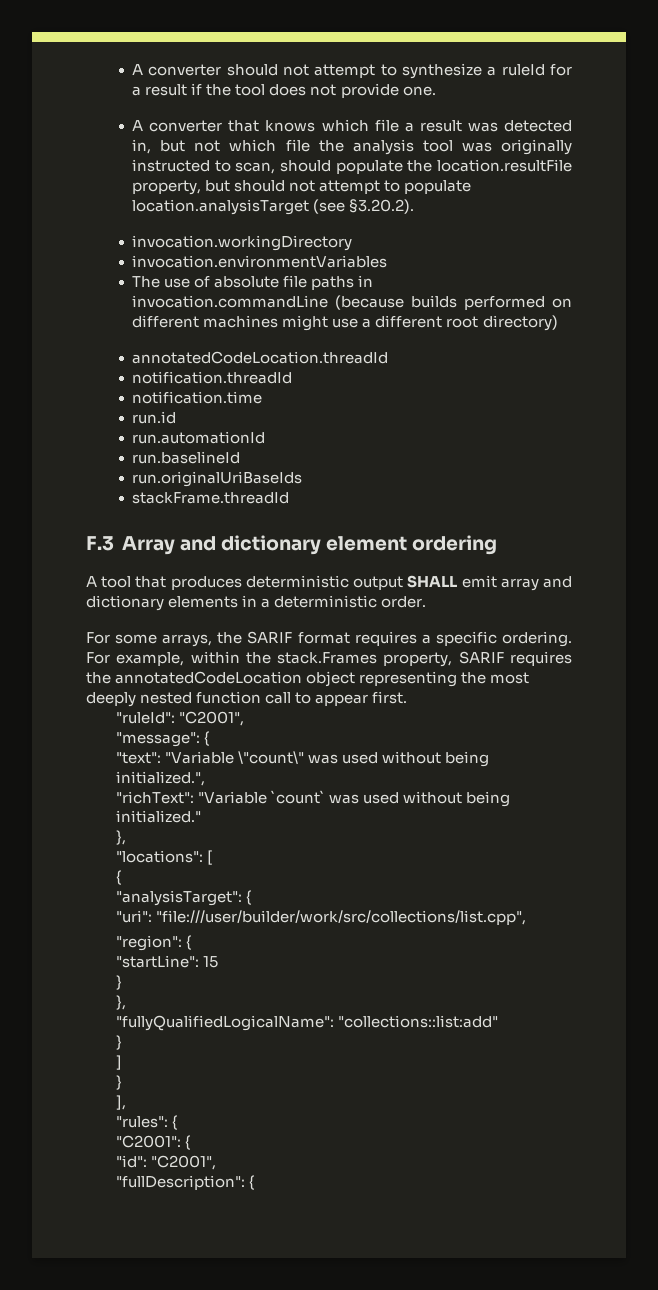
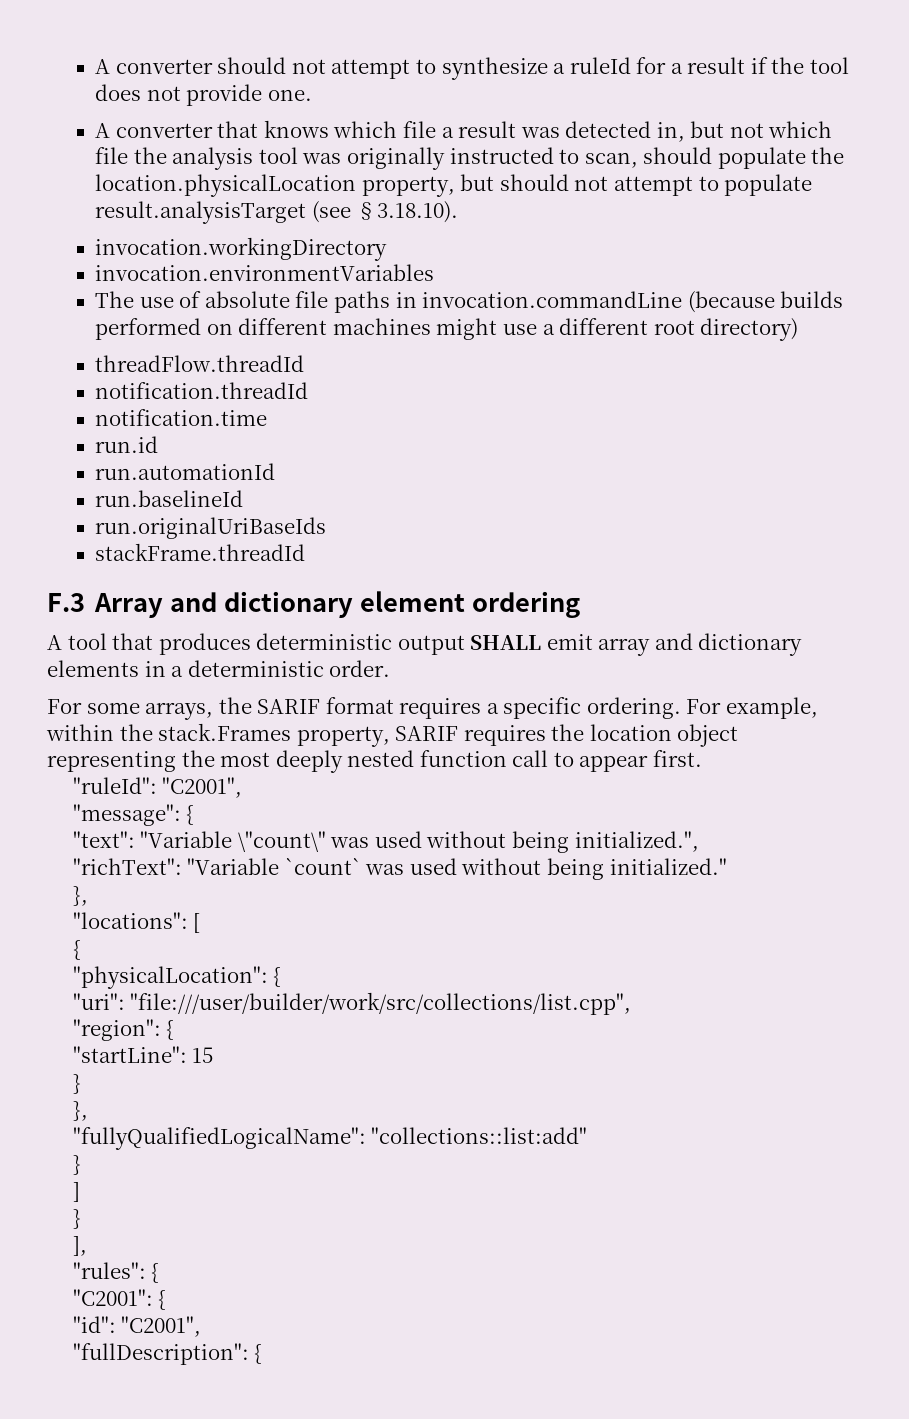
[437,159,572,172] location.resultFile -> [95,174,357,197] location.physicalLocation
[132,199,415,215] location.analysisTarget (see §3.20.2). -> [95,201,459,224] result.analysisTarget (see §3.18.10).
[132,351,389,364] annotatedCodeLocation.threadId -> [95,355,305,372] threadFlow.threadId
[115,671,303,684] annotatedCodeLocation -> [589,724,672,741] location
[115,890,242,906] "analysisTarget": -> [72,966,268,989] "physicalLocation":

